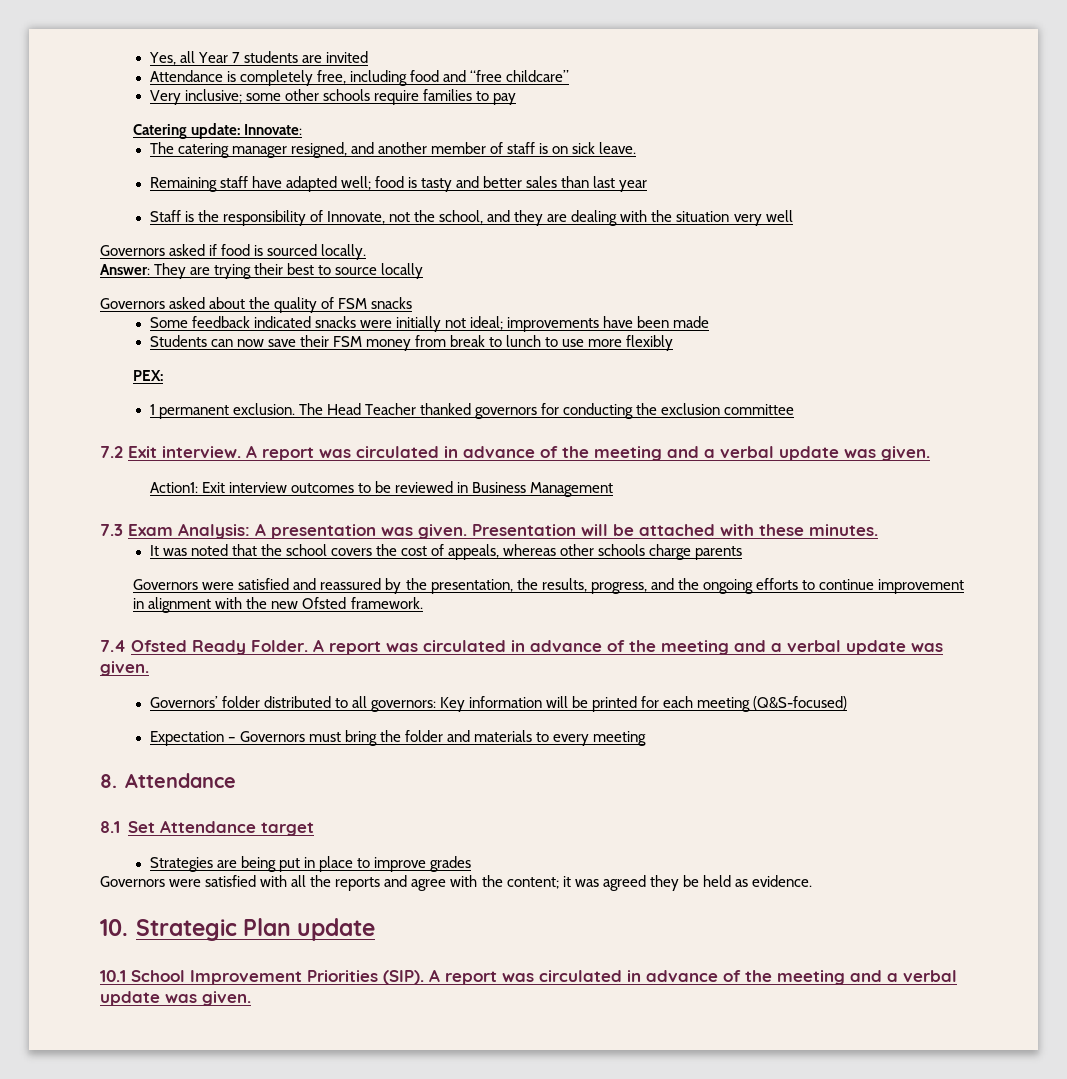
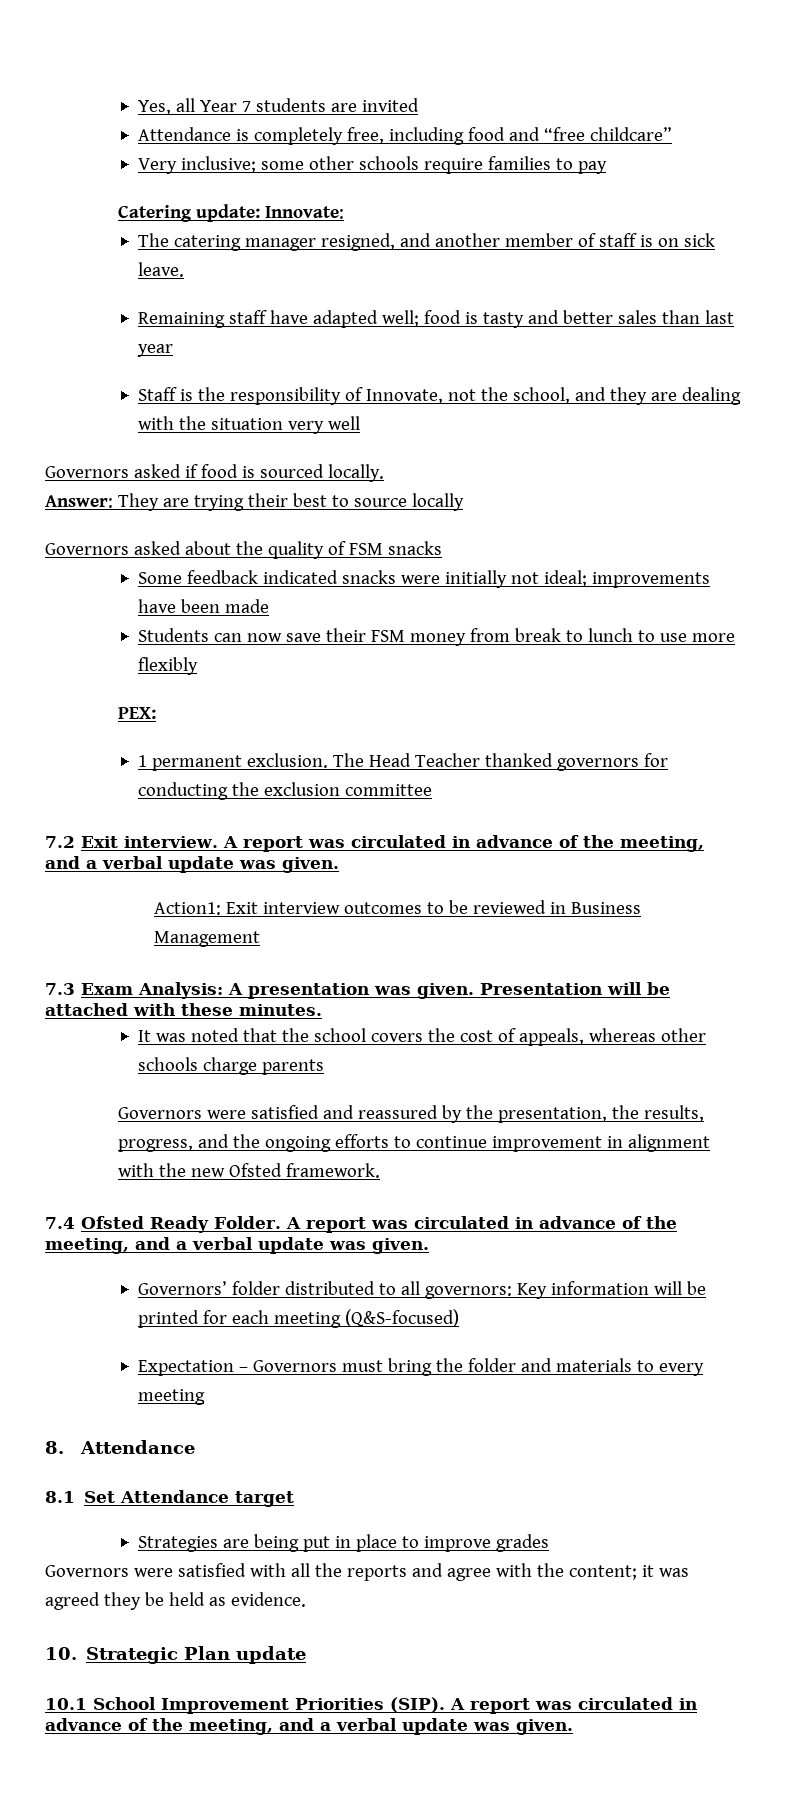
[594,446,662,461] meeting -> [619,836,704,852] meeting,
[661,640,729,655] meeting -> [45,1238,129,1254] meeting,
[777,970,845,985] meeting -> [189,1719,273,1735] meeting,

